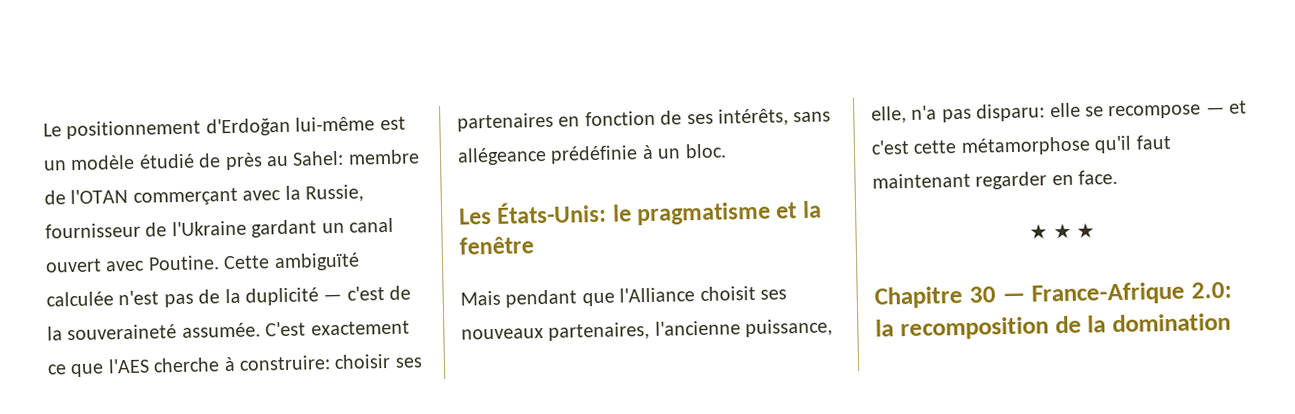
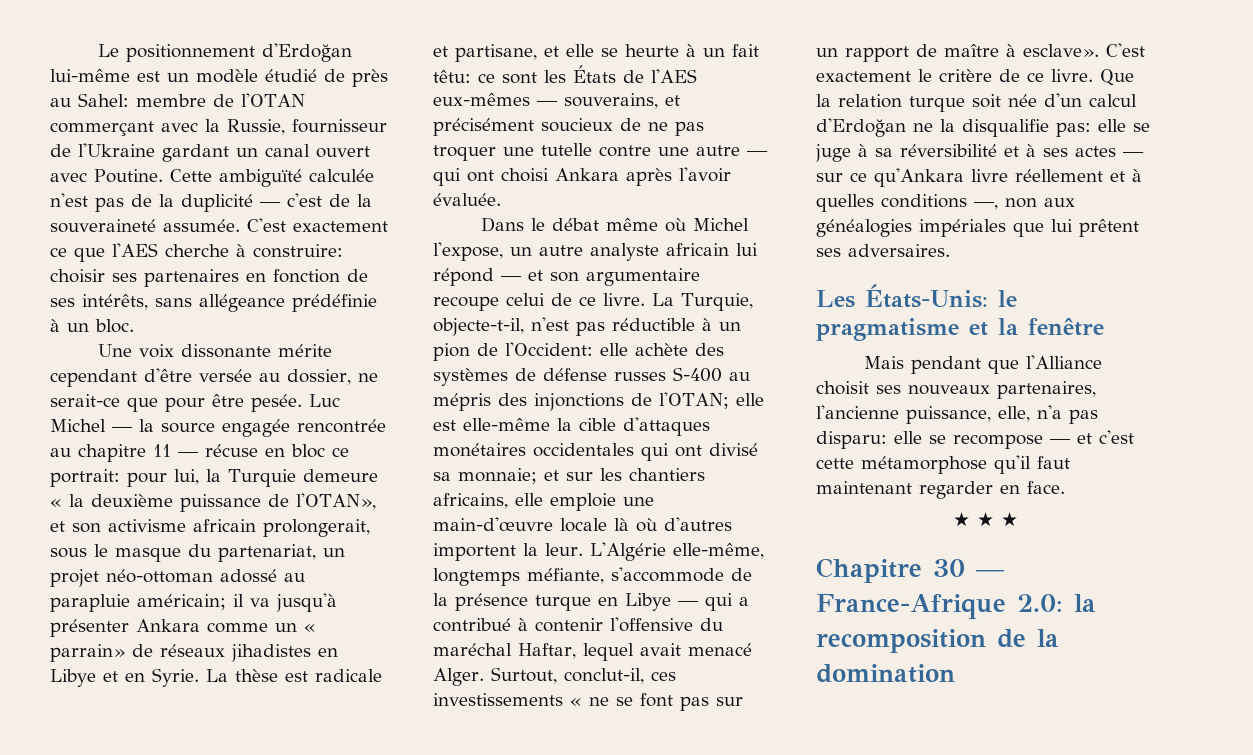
(727, 151) none -> [98,344,333,358] [50,368,378,387] [50,394,340,412] [50,419,386,437] [50,444,349,462] [50,469,378,487] [50,493,376,512] [50,519,370,537] [50,544,345,562] [50,569,305,587] [50,593,337,612] [50,619,316,637] [50,644,338,662] [50,668,382,687] [433,44,759,62] [433,65,697,84] [433,93,680,109] [433,118,704,136] [433,143,768,161] [433,167,731,186] [433,193,501,206] [481,217,750,232] [433,242,758,261] [433,268,700,286] [433,293,753,311] [433,317,741,336] [433,342,724,361] [433,367,750,386] [433,392,764,411] [433,417,710,436] [433,443,758,461] [433,468,705,484] [433,493,654,511] [433,517,732,532] [433,542,764,561] [433,567,752,586] [433,593,749,611] [433,617,723,632] [433,643,752,661] [433,667,676,686] [433,693,743,711] [816,43,1145,62] [816,69,1134,86] [816,93,1137,112] [816,118,1150,137] [815,144,1144,162] [816,168,1142,187] [816,194,1075,212] [816,219,1139,237] [816,244,950,257] // Une voix dissonante mérite cependant d'être versée au dossier, ne serait-ce que pour être pesée. Luc Michel — la source engagée rencontrée au chapitre 11 — récuse en bloc ce portrait: pour lui, la Turquie demeure « la deuxième puissance de l'OTAN», et son activisme africain prolongerait, sous le masque du partenariat, un projet néo-ottoman adossé au parapluie américain; il va jusqu'à présenter Ankara comme un « parrain» de réseaux jihadistes en Libye et en Syrie. La thèse est radicale et partisane, et elle se heurte à un fait têtu: ce sont les États de l'AES eux-mêmes — souverains, et précisément soucieux de ne pas troquer une tutelle contre une autre — qui ont choisi Ankara après l'avoir évaluée. // Dans le débat même où Michel l'expose, un autre analyste africain lui répond — et son argumentaire recoupe celui de ce livre. La Turquie, objecte-t-il, n'est pas réductible à un pion de l'Occident: elle achète des systèmes de défense russes S-400 au mépris des injonctions de l'OTAN; elle est elle-même la cible d'attaques monétaires occidentales qui ont divisé sa monnaie; et sur les chantiers africains, elle emploie une main-d'œuvre locale là où d'autres importent la leur. L'Algérie elle-même, longtemps méfiante, s'accommode de la présence turque en Libye — qui a contribué à contenir l'offensive du maréchal Haftar, lequel avait menacé Alger. Surtout, conclut-il, ces investissements « ne se font pas sur un rapport de maître à esclave». C'est exactement le critère de ce livre. Que la relation turque soit née d'un calcul d'Erdoğan ne la disqualifie pas: elle se juge à sa réversibilité et à ses actes — sur ce qu'Ankara livre réellement et à quelles conditions —, non aux généalogies impériales que lui prêtent ses adversaires.

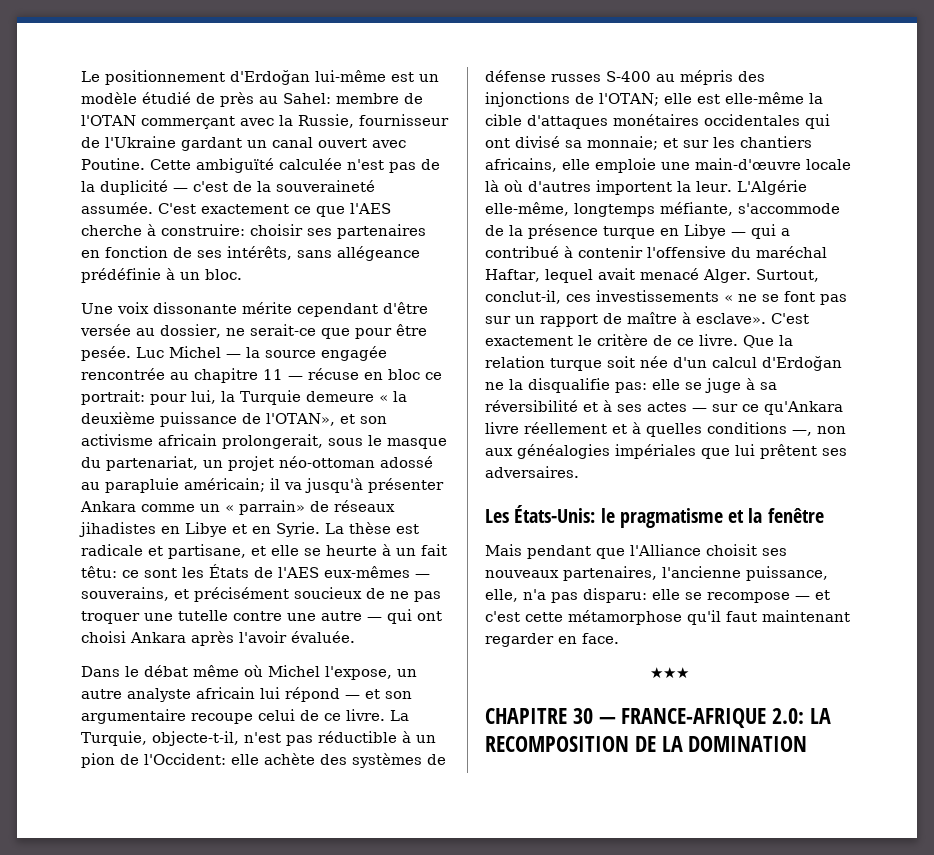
[952,512,1018,527] [816,558,1005,583] [816,594,1096,619] [816,629,1059,653] [816,664,955,683] ★ ★ ★ // Chapitre 30 — France-Afrique 2.0: la recomposition de la domination -> [649,667,689,679] [485,708,832,728] [485,736,808,752] ★★★ // CHAPITRE 30 — FRANCE-AFRIQUE 2.0: LA RECOMPOSITION DE LA DOMINATION

